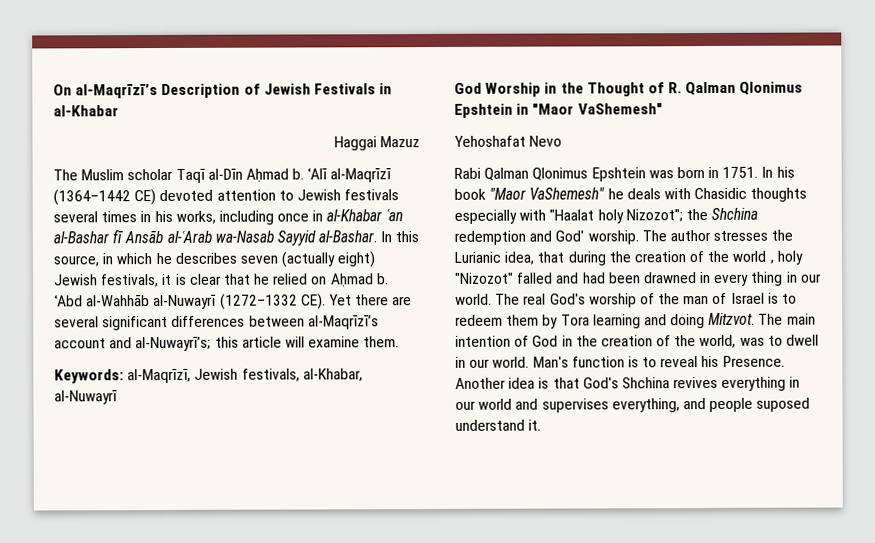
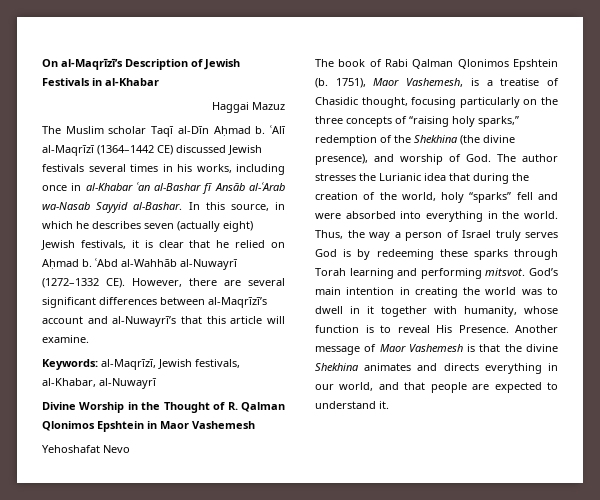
[159,189,294,202] devoted attention to -> [176,145,226,153] discussed
[328,294,352,306] Yet -> [132,278,182,287] However,
[135,336,212,352] al-Nuwayrī’s; -> [112,316,202,327] al-Nuwayrī’s that
[308,336,400,348] examine them. -> [42,335,89,343] examine.
[454,82,482,94] God -> [42,402,76,410] Divine
[739,81,804,95] Qlonimus -> [42,421,95,431] Qlonimos
[532,103,663,115] "Maor VaShemesh" -> [160,421,255,429] Maor Vashemesh
[454,166,795,182] [454,187,808,202] [454,207,759,224] [454,230,639,245] Rabi Qalman Qlonimus Epshtein was born in 1751. In his book "Maor VaShemesh" he deals with Chasidic thoughts especially with "Haalat holy Nizozot"; the Shchina redemption and God' worship. -> [315,59,558,70] [315,78,559,88] [315,97,558,108] [315,116,519,127] [315,135,515,146] [315,154,491,165] The book of Rabi Qalman Qlonimos Epshtein (b. 1751), Maor Vashemesh, is a treatise of Chasidic thought, focusing particularly on the three concepts of “raising holy sparks,” redemption of the Shekhina (the divine presence), and worship of God.
[504,251,535,265] idea, -> [424,173,446,181] idea
[732,250,803,265] [455,271,822,286] [455,292,798,308] [455,312,816,329] [455,334,820,349] [455,356,569,368] world , holy "Nizozot" falled and had been drawned in every thing in our world. The real God's worship of the man of Israel is to redeem them by Tora learning and doing Mitzvot. The main intention of God in the creation of the world, was to dwell in our world. Man's -> [401,192,558,203] [315,211,558,222] [315,230,558,241] [315,249,558,260] [315,268,558,279] [315,287,558,298] [315,306,558,317] world, holy “sparks” fell and were absorbed into everything in the world. Thus, the way a person of Israel truly serves God is by redeeming these sparks through Torah learning and performing mitsvot. God’s main intention in creating the world was to dwell in it together with humanity, whose
[701,355,720,368] his -> [436,325,452,333] His
[508,376,801,391] [455,397,811,413] idea is that God's Shchina revives everything in our world and supervises everything, and people suposed -> [315,344,558,355] [315,363,558,374] [315,382,558,393] message of Maor Vashemesh is that the divine Shekhina animates and directs everything in our world, and that people are expected to

